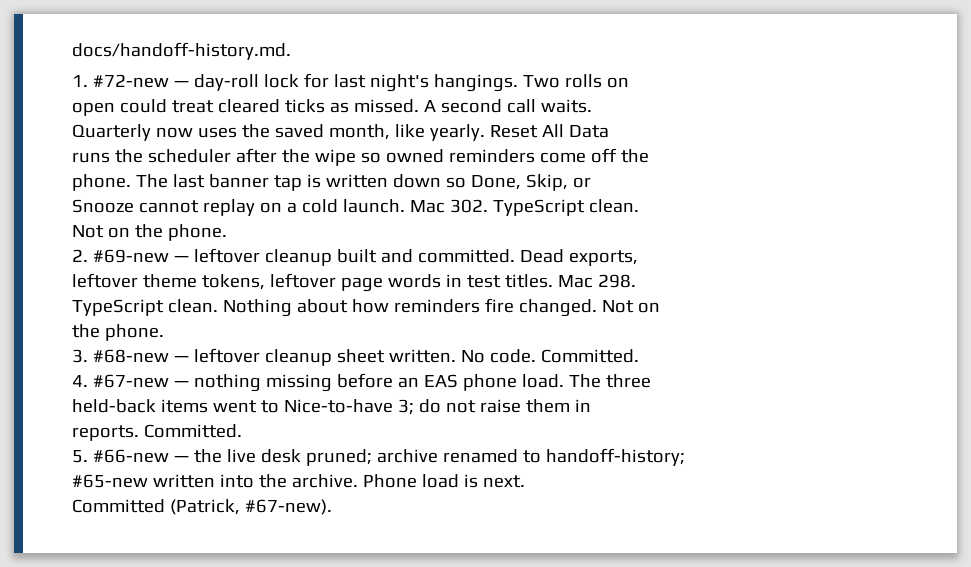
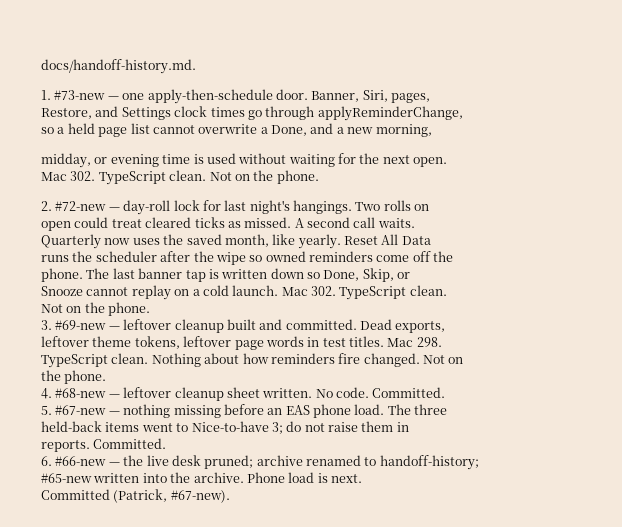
(88, 81) none -> [54,89,430,104] [41,106,463,121] [41,123,432,137] [41,153,448,168] [41,170,319,185] [41,201,52,211] #73-new — one apply-then-schedule door. Banner, Siri, pages, // Restore, and Settings clock times go through applyReminderChange, // so a held page list cannot overwrite a Done, and a new morning, // midday, or evening time is used without waiting for the next open. // Mac 302. TypeScript clean. Not on the phone. // 2.
[72,249,88,262] 2. -> [41,320,52,330] 3.
[72,349,88,363] 3. -> [41,388,52,399] 4.
[72,375,88,387] 4. -> [41,406,52,415] 5.
[72,450,88,463] 5. -> [41,456,52,466] 6.

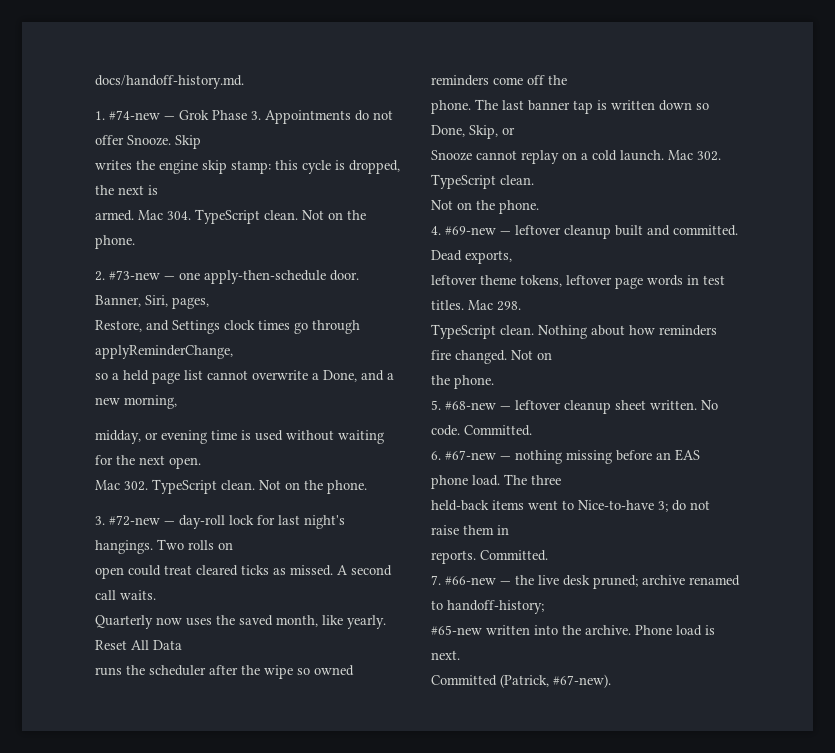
(51, 95) none -> [109,110,393,124] [95,135,201,149] [95,160,400,174] [95,185,158,195] [95,209,366,224] [95,235,135,249] [95,271,105,281] #74-new — Grok Phase 3. Appointments do not offer Snooze. Skip // writes the engine skip stamp: this cycle is dropped, the next is // armed. Mac 304. TypeScript clean. Not on the phone. // 2.
[41,201,52,211] 2. -> [95,516,105,525] 3.
[41,320,52,330] 3. -> [431,226,441,235] 4.
[41,388,52,399] 4. -> [431,400,441,410] 5.
[41,406,52,415] 5. -> [431,451,441,460] 6.
[41,456,52,466] 6. -> [431,575,441,585] 7.

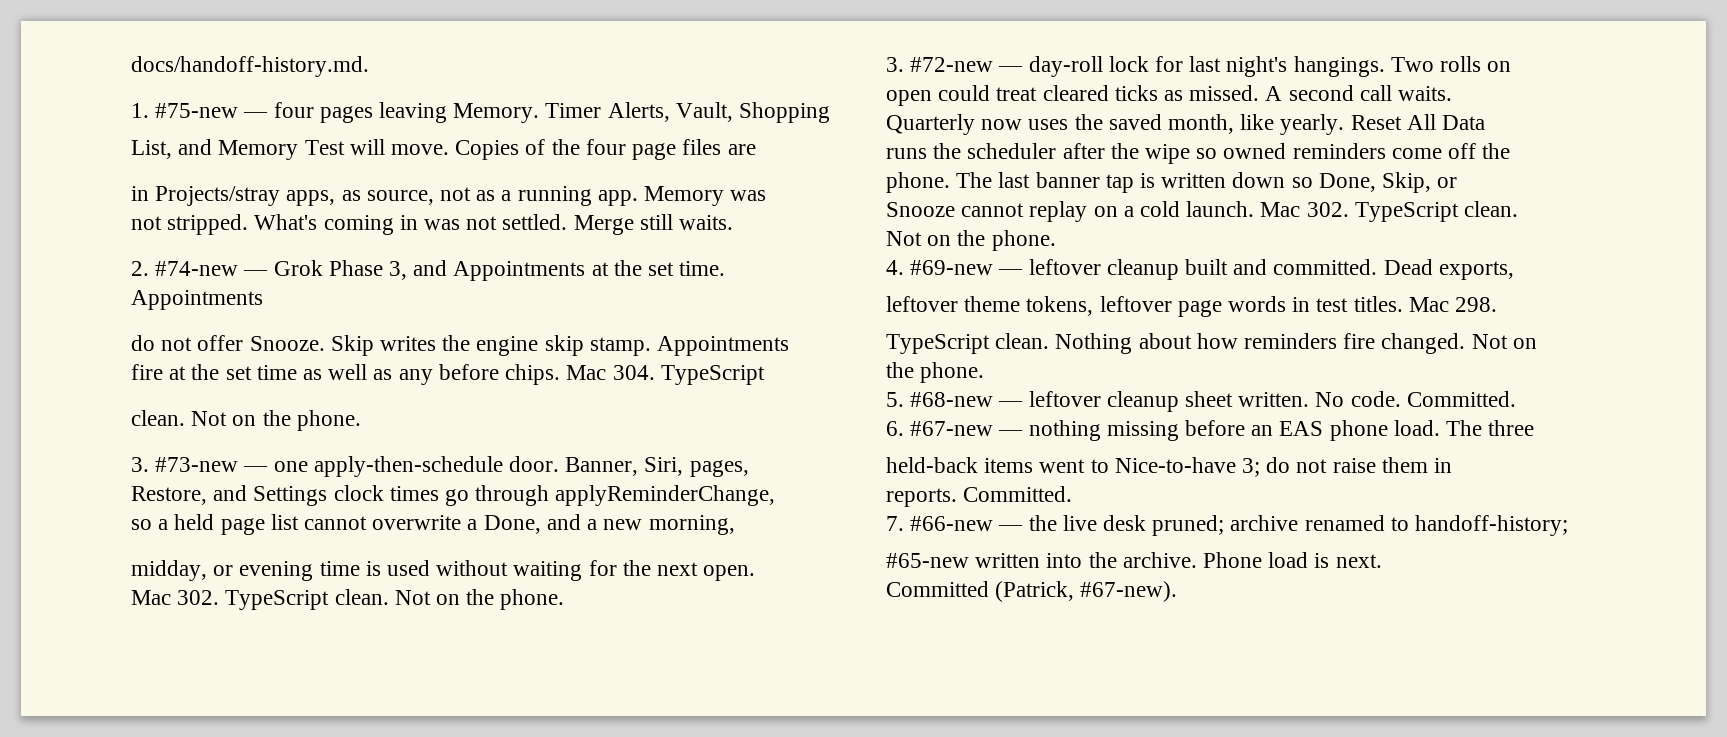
[109,110,351,124] #74-new — Grok Phase 3. Appointments -> [155,102,831,123] [131,139,756,160] [131,186,767,206] [131,214,734,235] [131,260,726,281] [131,290,263,310] #75-new — four pages leaving Memory. Timer Alerts, Vault, Shopping // List, and Memory Test will move. Copies of the four page files are // in Projects/stray apps, as source, not as a running app. Memory was // not stripped. What's coming in was not settled. Merge still waits. // 2. #74-new — Grok Phase 3, and Appointments at the set time. Appointments //
(201, 142) // -> (374, 345) none
[231,160,400,174] [95,185,158,195] [95,210,134,221] stamp: this cycle is dropped, the next is // armed. -> [589,336,790,356] [131,364,561,385] stamp. Appointments // fire at the set time as well as any before chips.
[264,210,366,220] [95,235,135,249] [95,271,105,281] clean. Not on the phone. // 2. -> [131,410,361,431] [131,457,149,472] // clean. Not on the phone. // 3.

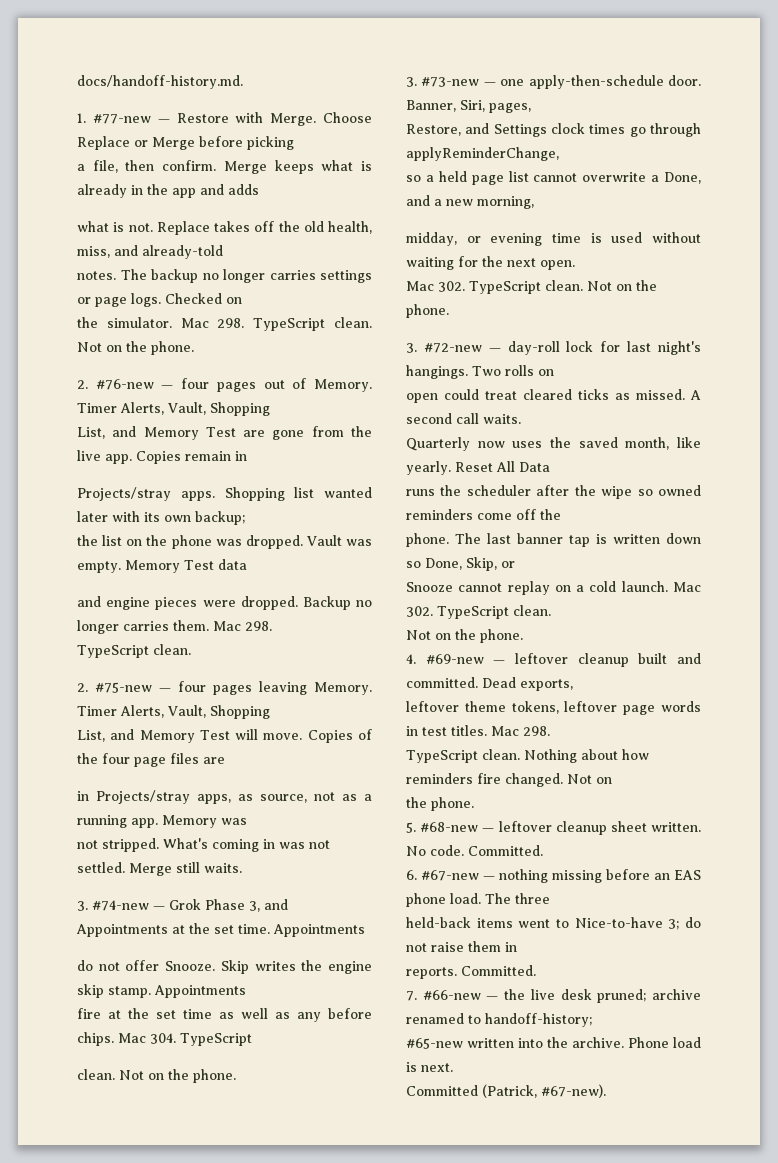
(149, 110) none -> [92,112,372,126] [77,136,294,150] [77,160,373,174] [77,184,259,198] [77,221,372,235] [77,245,223,259] [77,269,372,283] [77,293,242,307] [77,317,372,331] [77,341,194,355] [77,378,372,392] [77,402,270,416] [77,426,372,440] [77,450,247,464] [77,487,372,501] [77,511,245,525] [77,535,372,549] [77,559,247,573] [77,596,372,610] [77,620,272,634] [77,644,191,658] [77,683,88,692] #77-new — Restore with Merge. Choose Replace or Merge before picking // a file, then confirm. Merge keeps what is already in the app and adds // what is not. Replace takes off the old health, miss, and already-told // notes. The backup no longer carries settings or page logs. Checked on // the simulator. Mac 298. TypeScript clean. Not on the phone. // 2. #76-new — four pages out of Memory. Timer Alerts, Vault, Shopping // List, and Memory Test are gone from the live app. Copies remain in // Projects/stray apps. Shopping list wanted later with its own backup; // the list on the phone was dropped. Vault was empty. Memory Test data // and engine pieces were dropped. Backup no longer carries them. Mac 298. // TypeScript clean. // 2.
[131,261,149,276] 2. -> [77,901,88,911] 3.

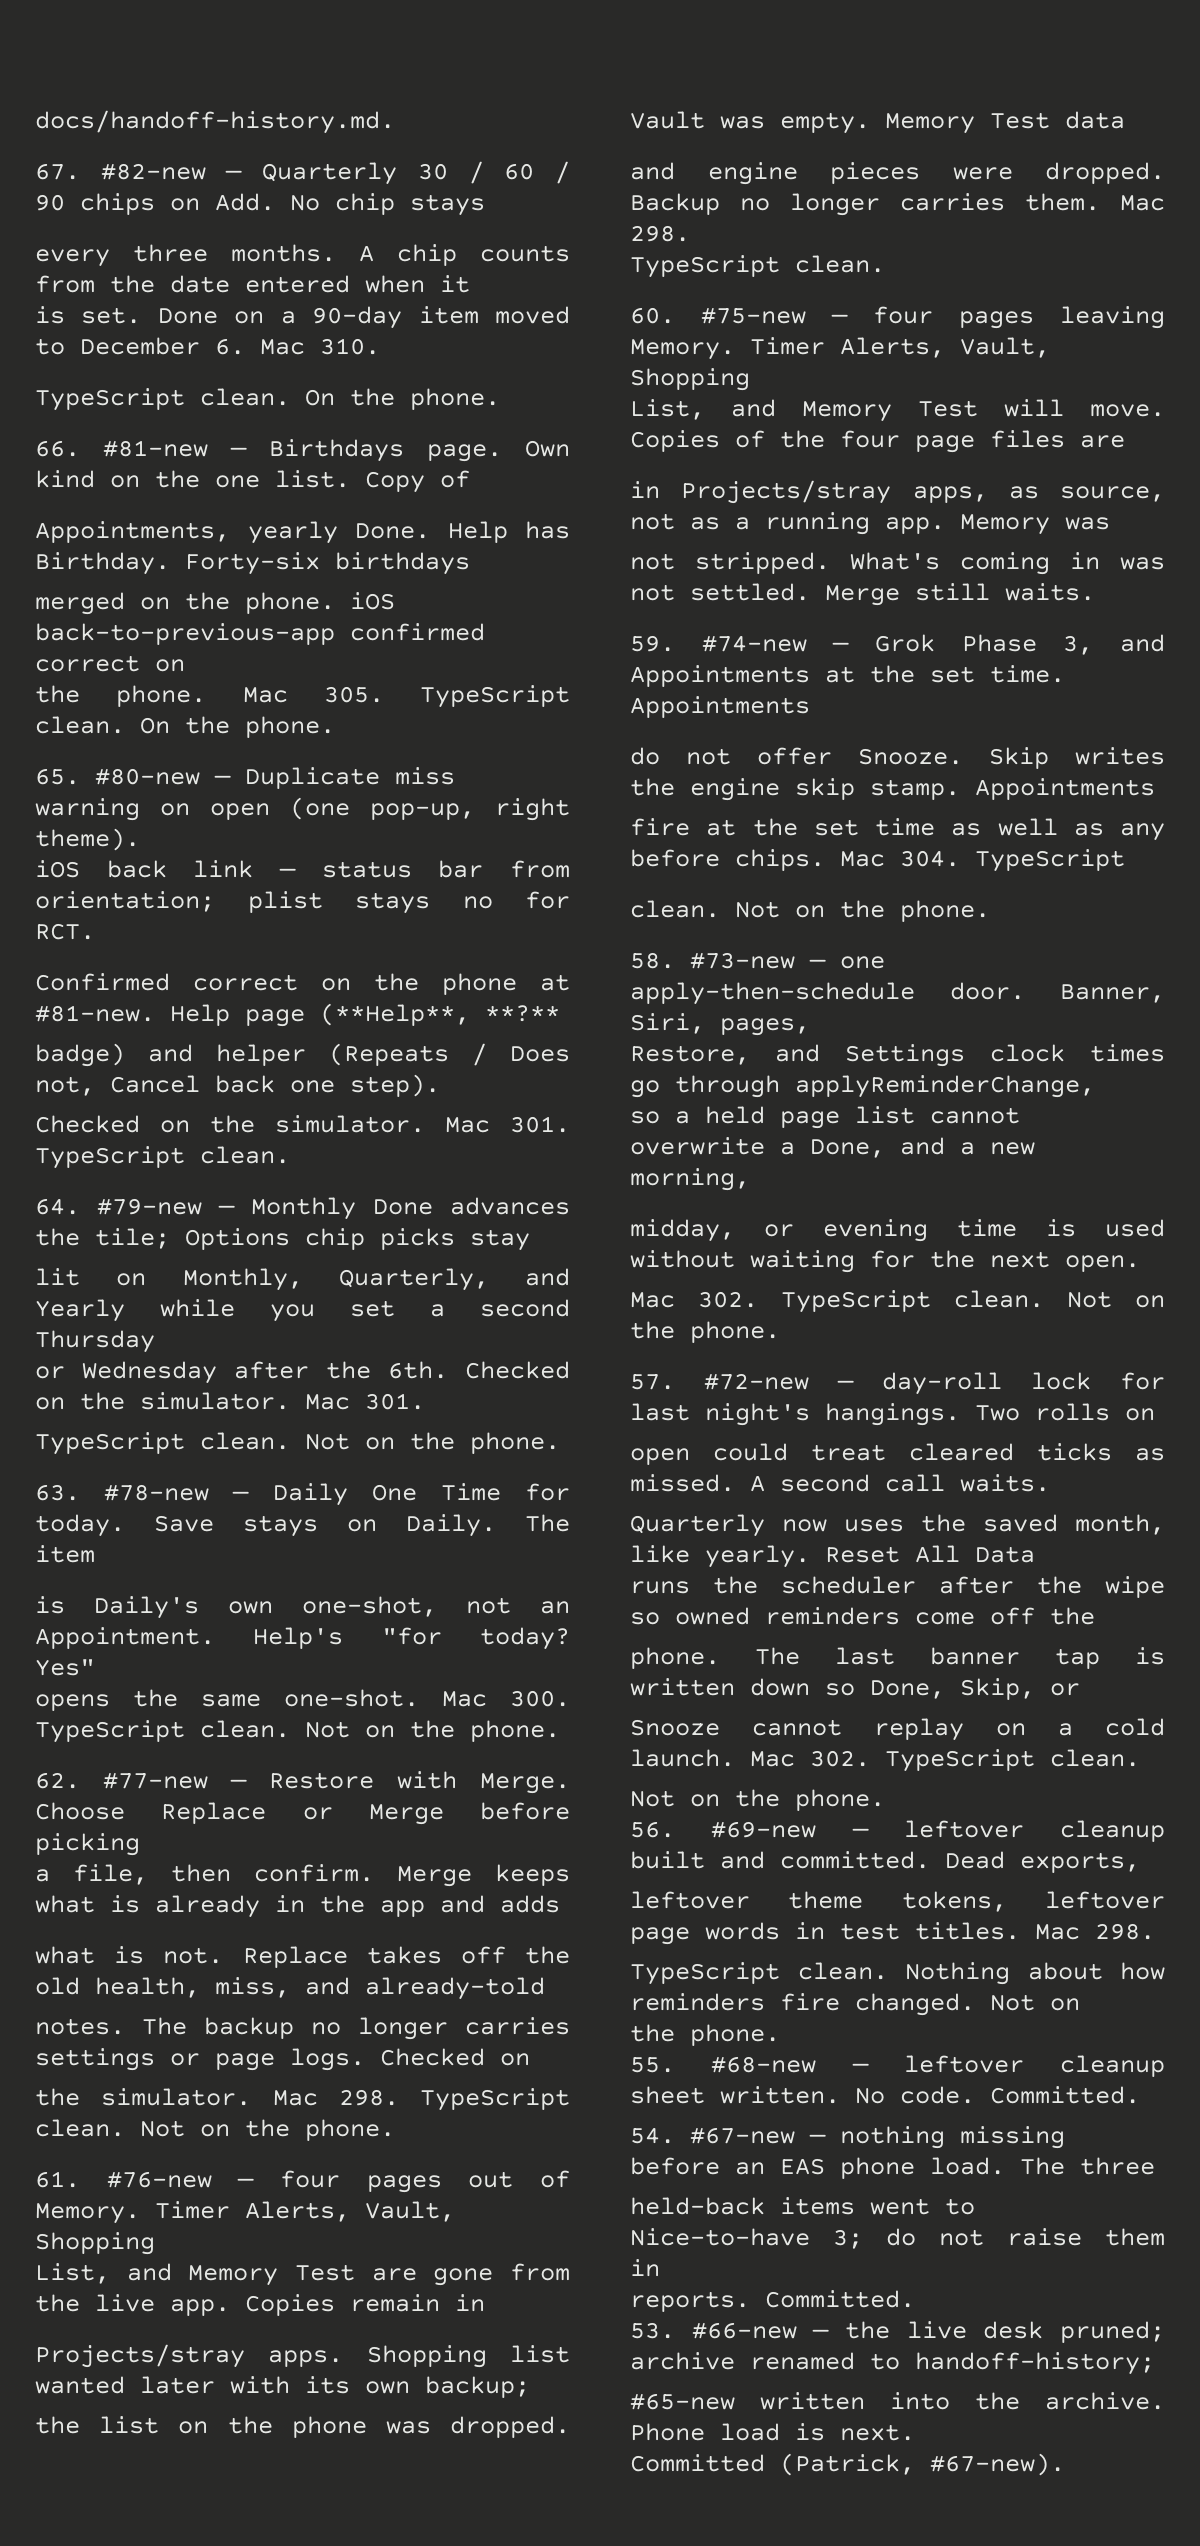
[77,113,86,123] 1. -> [35,161,570,185] [35,193,485,216] [35,244,570,267] [35,275,470,293] [35,306,570,329] [35,337,380,355] [35,388,500,411] [35,439,570,462] [35,470,470,493] [35,521,570,544] [35,552,470,575] [35,592,395,615] [35,623,485,645] [35,655,185,672] [35,685,570,708] [35,716,335,738] [35,767,455,789] [35,797,570,821] [35,828,140,851] [35,860,570,878] [35,891,570,914] [35,923,95,940] [35,973,570,995] [35,1003,560,1027] [35,1043,570,1067] [35,1074,440,1097] [35,1115,570,1133] [35,1146,290,1169] [35,1197,570,1220] [35,1228,530,1251] [35,1268,570,1291] [35,1299,570,1322] [35,1330,155,1353] [35,1361,570,1384] [35,1392,425,1410] [35,1432,560,1455] [35,1483,570,1506] [35,1514,570,1537] [35,1545,95,1563] [35,1596,570,1619] [35,1627,570,1650] [35,1659,95,1676] [35,1689,570,1711] [35,1720,560,1743] [35,1772,80,1789] 67. #82-new — Quarterly 30 / 60 / 90 chips on Add. No chip stays // every three months. A chip counts from the date entered when it // is set. Done on a 90-day item moved to December 6. Mac 310. // TypeScript clean. On the phone. // 66. #81-new — Birthdays page. Own kind on the one list. Copy of // Appointments, yearly Done. Help has Birthday. Forty-six birthdays // merged on the phone. iOS back-to-previous-app confirmed correct on // the phone. Mac 305. TypeScript clean. On the phone. // 65. #80-new — Duplicate miss warning on open (one pop-up, right theme). // iOS back link — status bar from orientation; plist stays no for RCT. // Confirmed correct on the phone at #81-new. Help page (**Help**, **?** // badge) and helper (Repeats / Does not, Cancel back one step). // Checked on the simulator. Mac 301. TypeScript clean. // 64. #79-new — Monthly Done advances the tile; Options chip picks stay // lit on Monthly, Quarterly, and Yearly while you set a second Thursday // or Wednesday after the 6th. Checked on the simulator. Mac 301. // TypeScript clean. Not on the phone. // 63. #78-new — Daily One Time for today. Save stays on Daily. The item // is Daily's own one-shot, not an Appointment. Help's "for today? Yes" // opens the same one-shot. Mac 300. TypeScript clean. Not on the phone. // 62.
[77,380,88,389] 2. -> [35,2171,80,2188] 61.
[77,683,88,692] 2. -> [630,307,675,324] 60.
[77,901,88,911] 3. -> [630,635,675,652] 59.
[406,77,417,87] 3. -> [630,952,675,969] 58.
[406,343,417,353] 3. -> [630,1374,675,1390] 57.
[406,654,416,664] 4. -> [630,1821,675,1838] 56.
[406,822,416,833] 5. -> [630,2057,675,2073] 55.
[406,870,417,880] 6. -> [630,2127,675,2144] 54.
[406,991,417,1001] 7. -> [630,2322,675,2339] 53.

